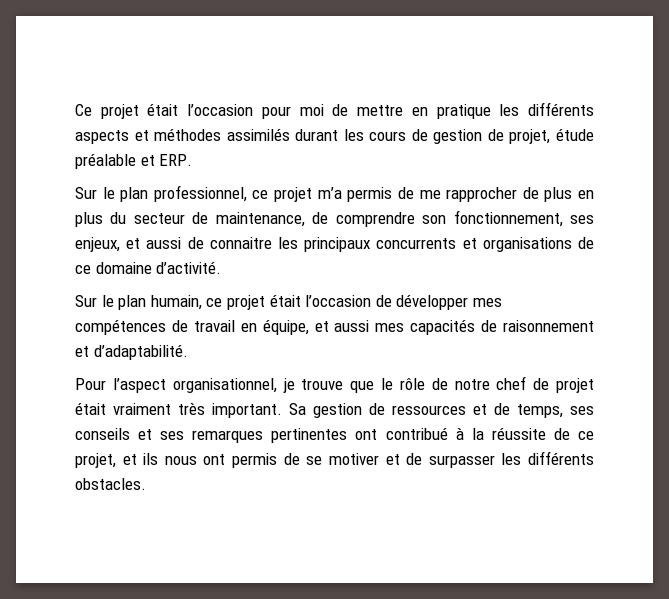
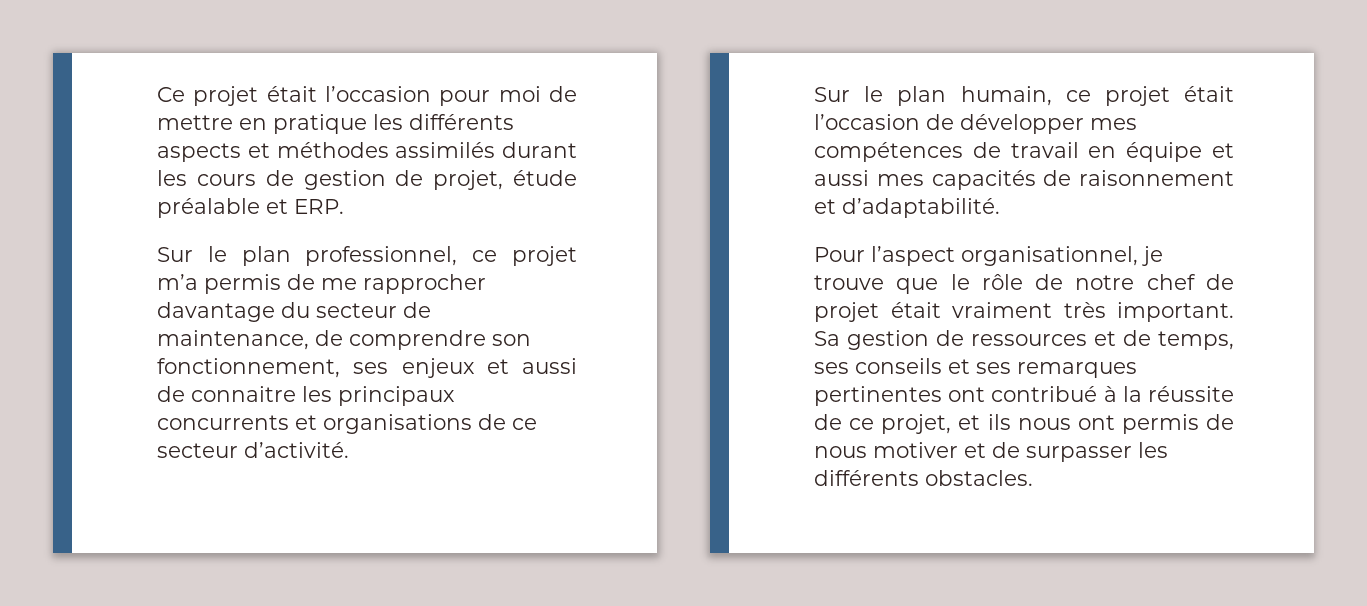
[522,187,595,202] [75,212,103,227] de plus en plus -> [157,302,275,322] davantage
[75,237,120,252] enjeux, -> [401,358,475,378] enjeux
[95,262,152,274] domaine -> [157,443,238,458] secteur
[262,319,309,335] équipe, -> [1126,142,1203,162] équipe
[306,456,323,465] se -> [814,446,867,458] nous

